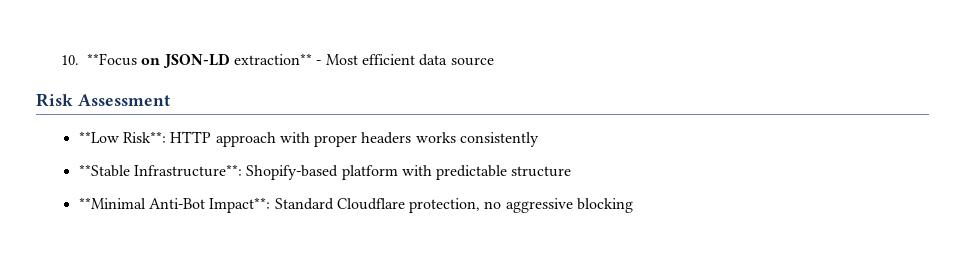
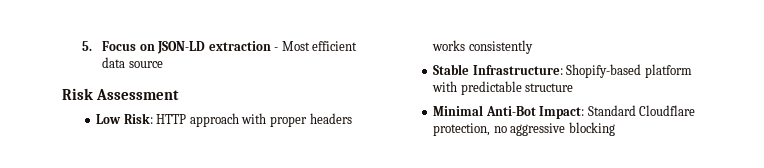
[60,53,137,66] 10. **Focus -> [82,41,137,51] 5. Focus
[233,53,312,65] extraction** -> [208,41,271,51] extraction
[78,131,166,143] **Low Risk**: -> [96,113,153,124] Low Risk:
[78,164,242,177] **Stable Infrastructure**: -> [433,64,563,75] Stable Infrastructure:
[78,197,271,213] **Minimal Anti-Bot Impact**: -> [433,105,585,119] Minimal Anti-Bot Impact:

